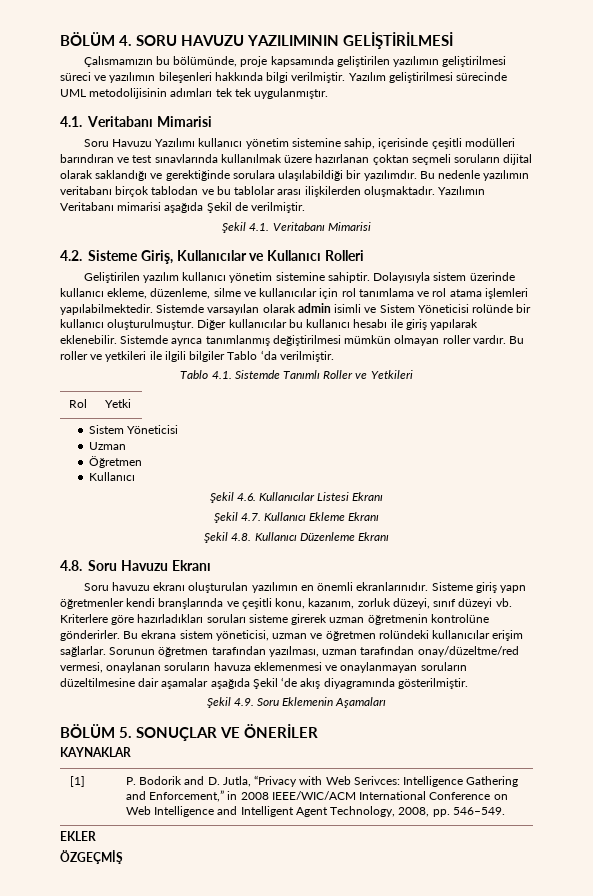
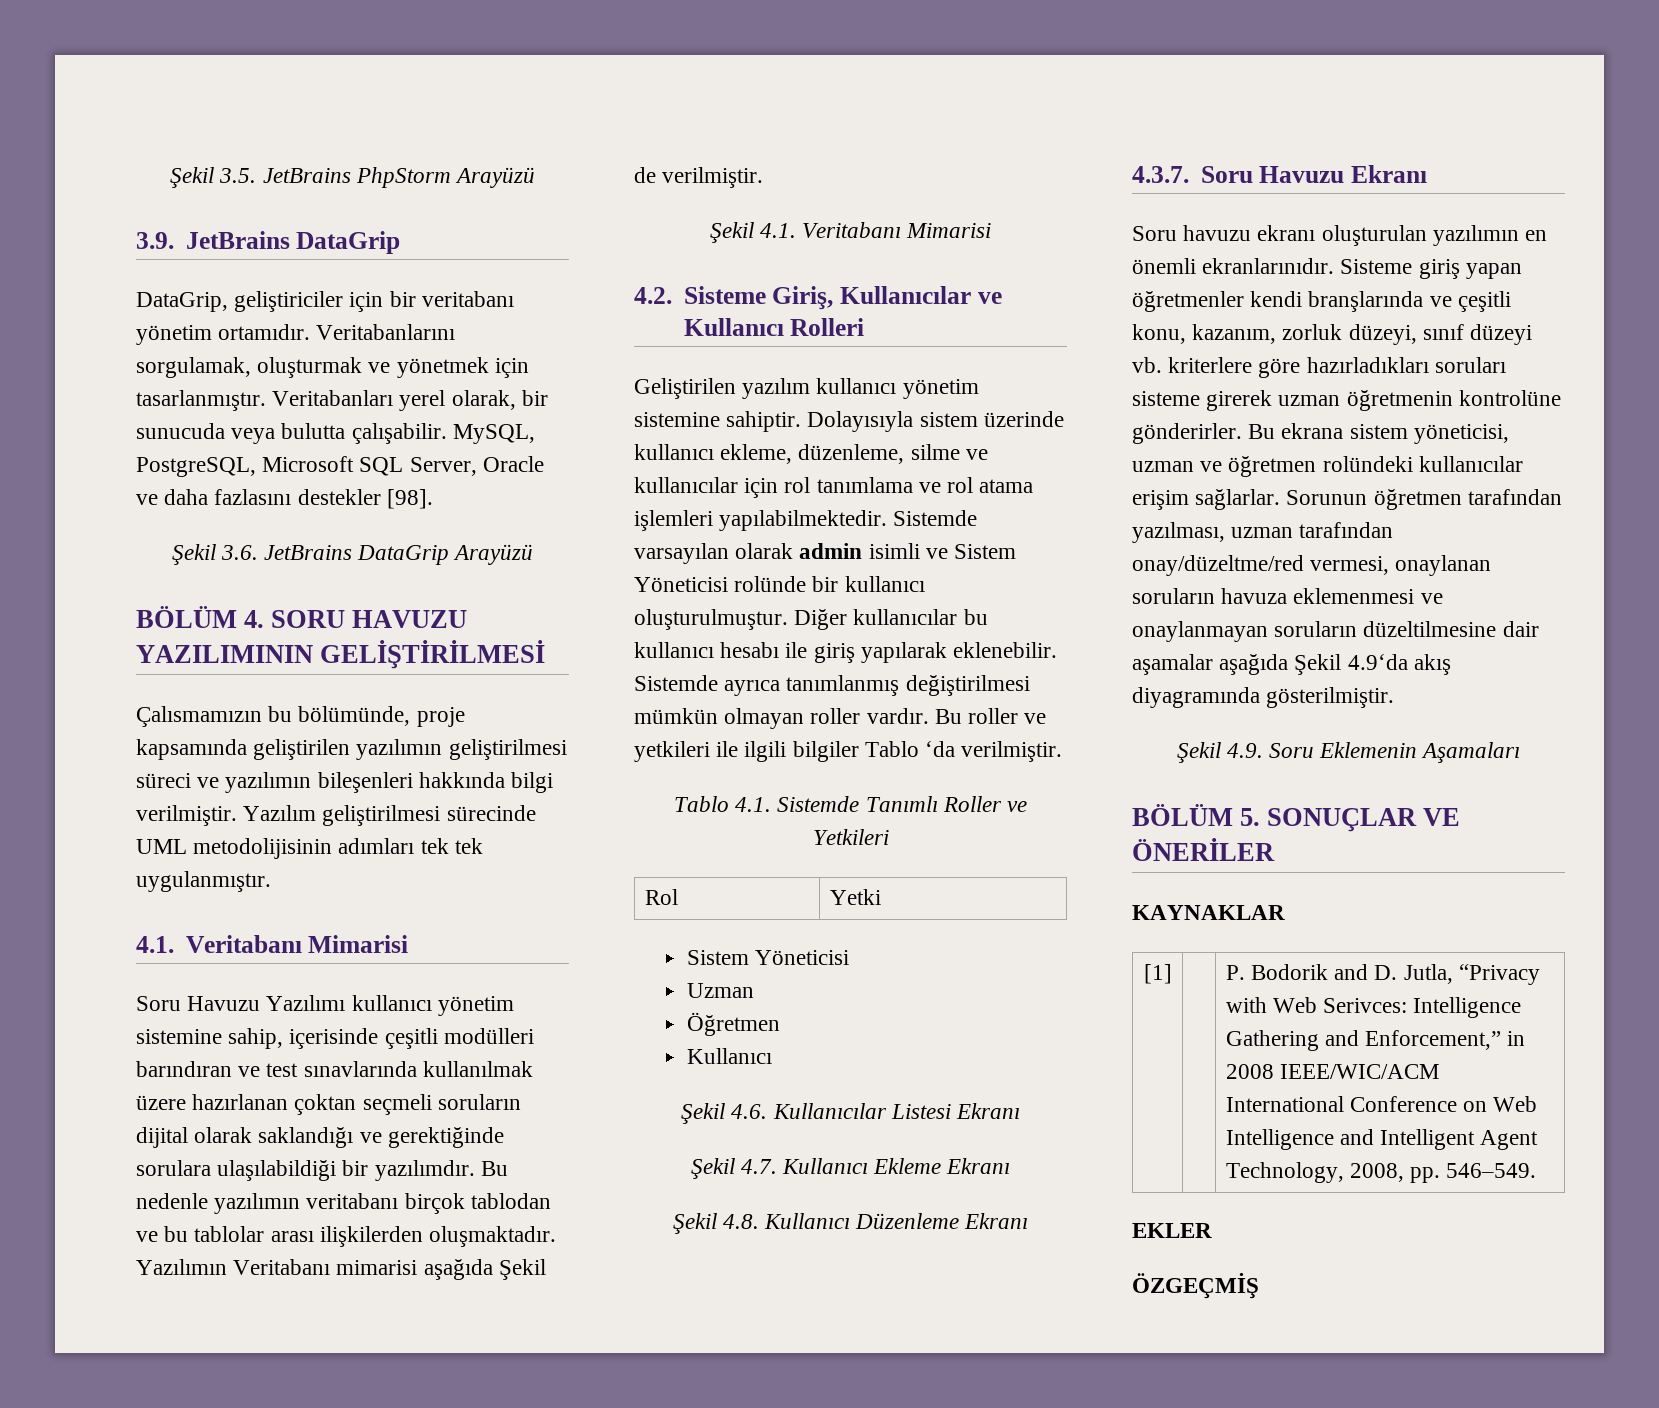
(60, 39) none -> [170,167,535,188] [136,231,401,254] [136,291,514,312] [136,324,456,345] [136,357,529,378] [136,390,548,411] [136,423,535,444] [136,456,544,477] [136,489,433,509] [171,544,534,565] Şekil 3.5. JetBrains PhpStorm Arayüzü // 3.9. JetBrains DataGrip // DataGrip, geliştiriciler için bir veritabanı yönetim ortamıdır. Veritabanlarını sorgulamak, oluşturmak ve yönetmek için tasarlanmıştır. Veritabanları yerel olarak, bir sunucuda veya bulutta çalışabilir. MySQL, PostgreSQL, Microsoft SQL Server, Oracle ve daha fazlasını destekler [98]. // Şekil 3.6. JetBrains DataGrip Arayüzü //
[60,560,82,571] 4.8. -> [1132,166,1189,183] 4.3.7.
[500,585,527,593] yapn -> [1465,263,1522,279] yapan
[60,614,108,623] Kriterlere -> [1168,357,1253,373] kriterlere
[281,677,298,687] ‘de -> [1347,654,1408,670] 4.9‘da

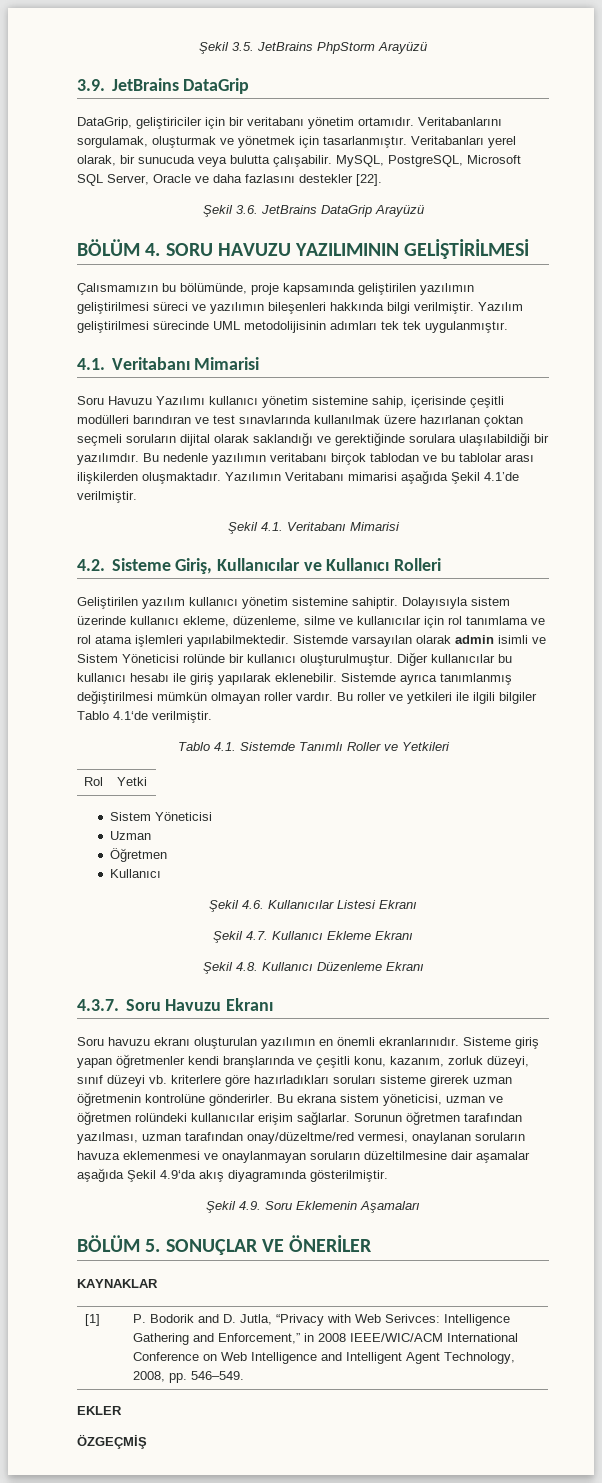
[386,489,433,509] [98]. -> [356,174,382,186] [22].
[634,167,656,183] de -> [484,472,519,481] 4.1’de
[925,741,956,757] ‘da -> [113,711,148,720] 4.1‘de

